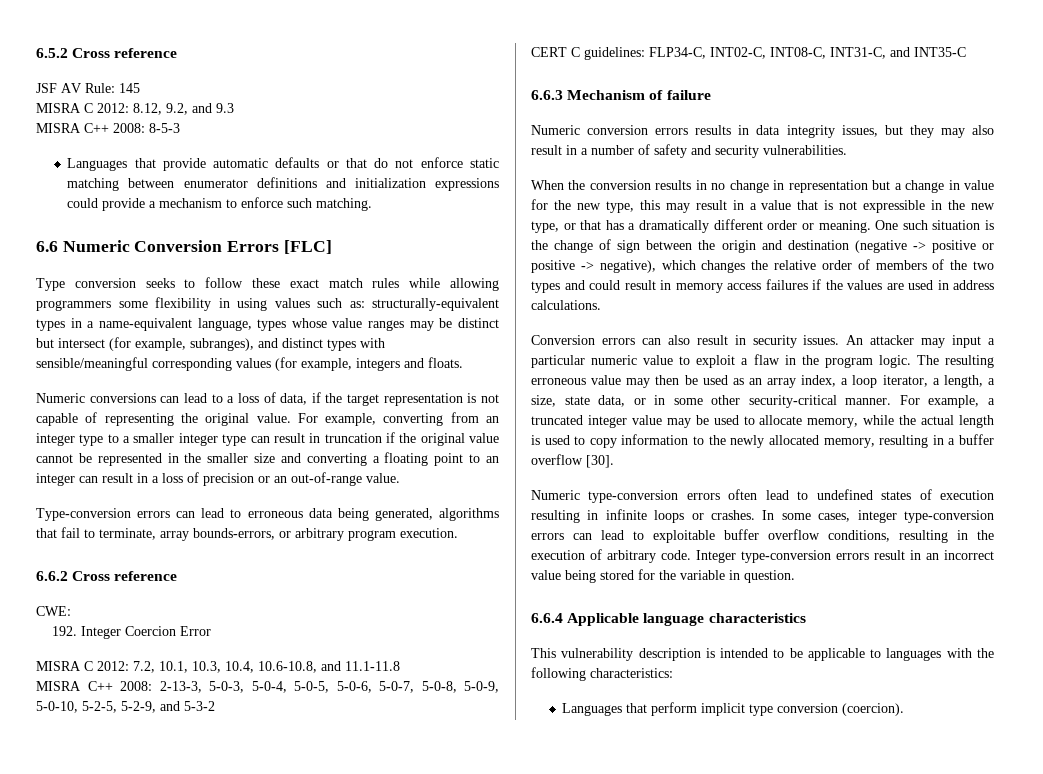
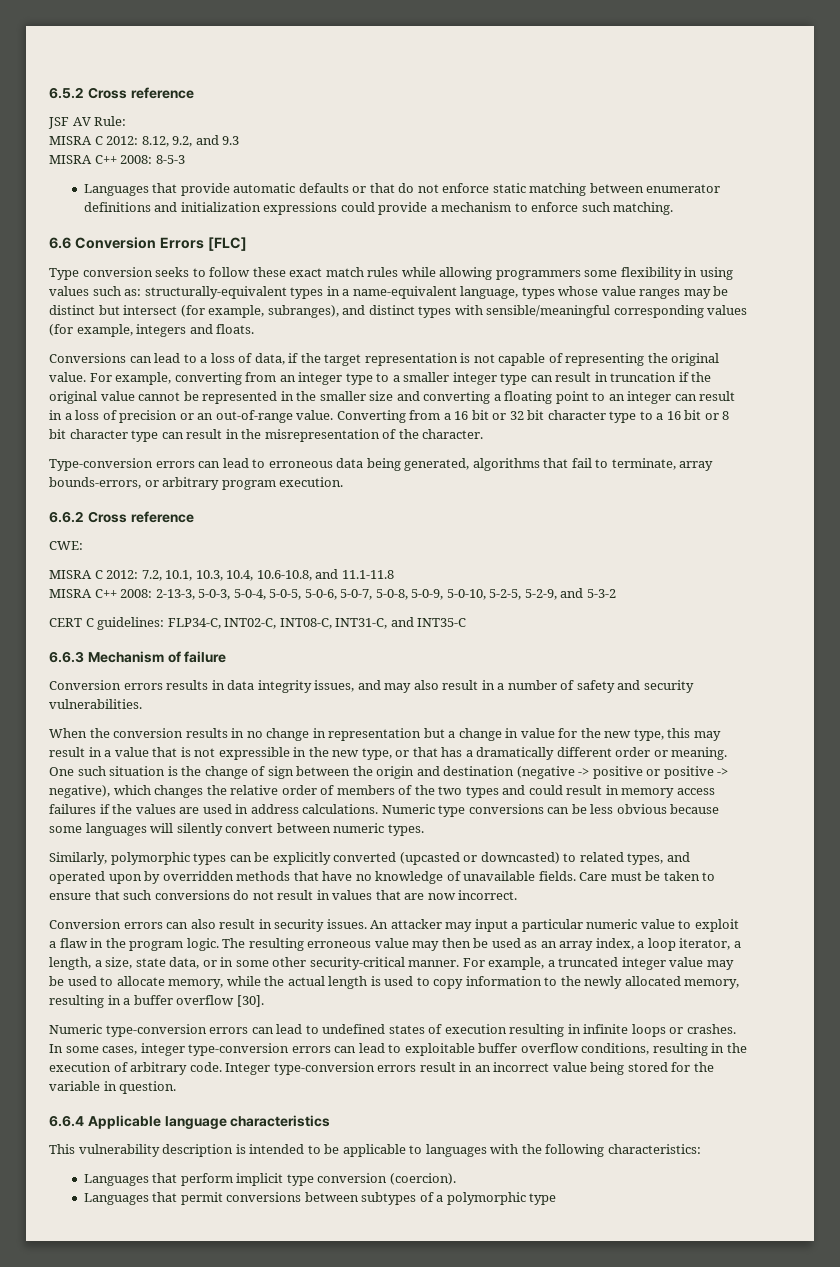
[119,83,140,93] 145 -> (127, 121) none
[62,240,130,252] Numeric -> (71, 243) none
[36,393,156,403] Numeric conversions -> [49,353,126,363] Conversions
(400, 478) none -> [336,410,730,423] [49,429,484,442] Converting from a 16 bit or 32 bit character type to a 16 bit or 8 bit character type can result in the misrepresentation of the character.
[51,626,211,639] // 192. Integer Coercion Error -> (83, 545) none
[531,125,649,135] Numeric conversion -> [49,680,121,690] Conversion
[884,125,934,138] but they -> [357,680,381,690] and
(601, 305) none -> [381,804,720,817] [49,823,424,836] [49,852,690,865] [49,871,716,884] [49,890,518,900] Numeric type conversions can be less obvious because some languages will silently convert between numeric types. // Similarly, polymorphic types can be explicitly converted (upcasted or downcasted) to related types, and operated upon by overridden methods that have no knowledge of unavailable fields. Care must be taken to ensure that such conversions do not result in values that are now incorrect.
[728,489,758,500] often -> [251,1027,274,1034] can
(905, 709) none -> [83,1192,557,1205] // Languages that permit conversions between subtypes of a polymorphic type

